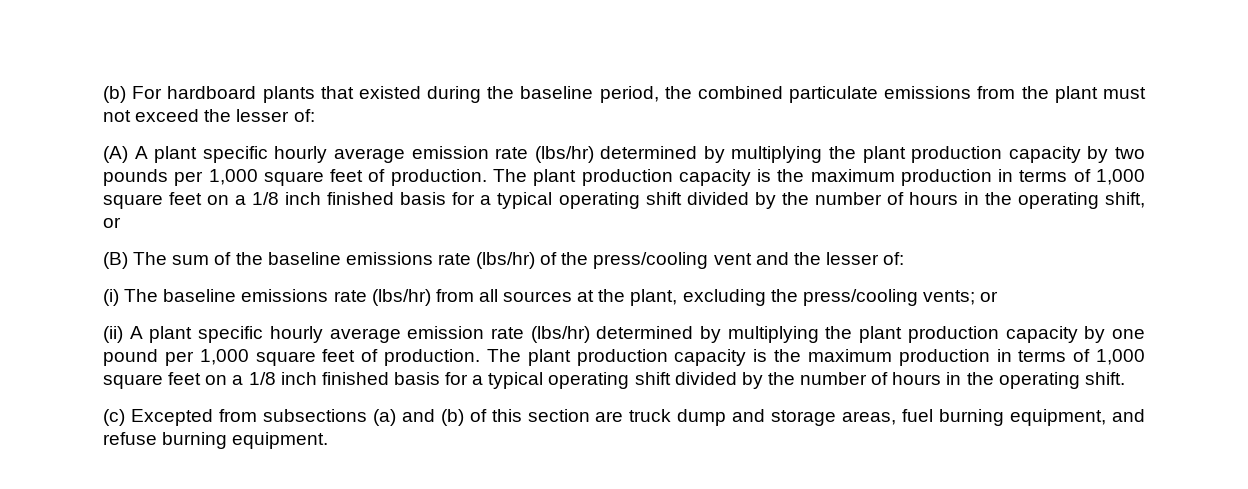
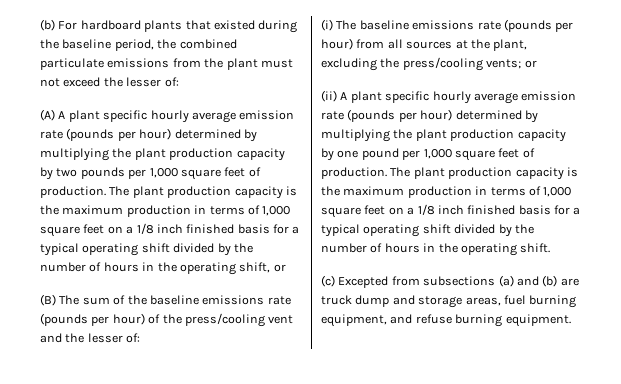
[534,146,594,163] (lbs/hr) -> [66,128,172,141] (pounds per hour)
[476,252,536,269] (lbs/hr) -> [40,313,145,326] (pounds per hour)
[371,289,431,306] (lbs/hr) -> [503,19,574,32] [321,38,353,50] (pounds per hour)
[530,326,590,343] (lbs/hr) -> [347,109,453,122] (pounds per hour)
[469,409,590,422] of this section -> (558, 281) none

